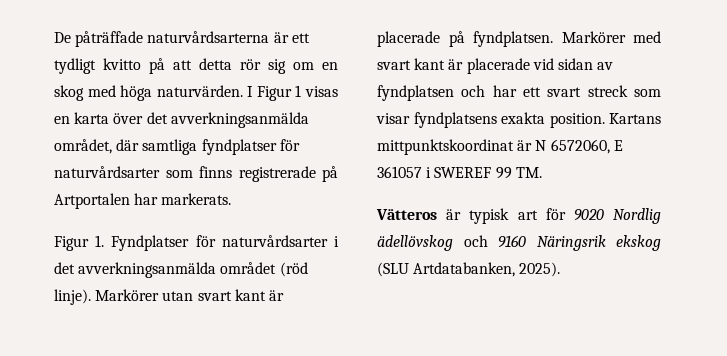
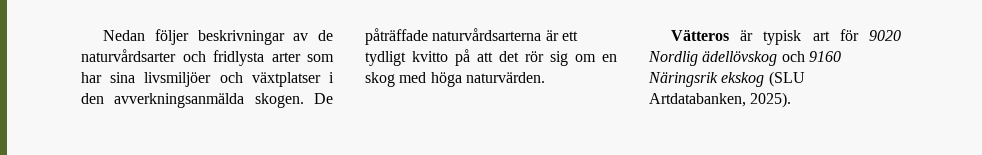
(54, 37) none -> [103,29,333,45] [81,49,334,66] [81,72,334,87] [81,93,304,108] Nedan följer beskrivningar av de naturvårdsarter och fridlysta arter som har sina livsmiljöer och växtplatser i den avverkningsanmälda skogen.
[199,58,232,70] detta -> [499,51,519,62] det
[247,85,338,101] [54,112,309,128] [54,139,300,155] [54,166,338,182] [54,193,232,209] [54,235,339,251] [54,262,308,278] [54,289,284,305] [377,31,661,47] [377,58,614,74] [377,85,661,101] [376,112,661,128] [377,139,623,155] [377,166,542,179] I Figur 1 visas en karta över det avverkningsanmälda området, där samtliga fyndplatser för naturvårdsarter som finns registrerade på Artportalen har markerats. // Figur 1. Fyndplatser för naturvårdsarter i det avverkningsanmälda området (röd linje). Markörer utan svart kant är placerade på fyndplatsen. Markörer med svart kant är placerade vid sidan av fyndplatsen och har ett svart streck som visar fyndplatsens exakta position. Kartans mittpunktskoordinat är N 6572060, E 361057 i SWEREF 99 TM. -> (545, 77) none

